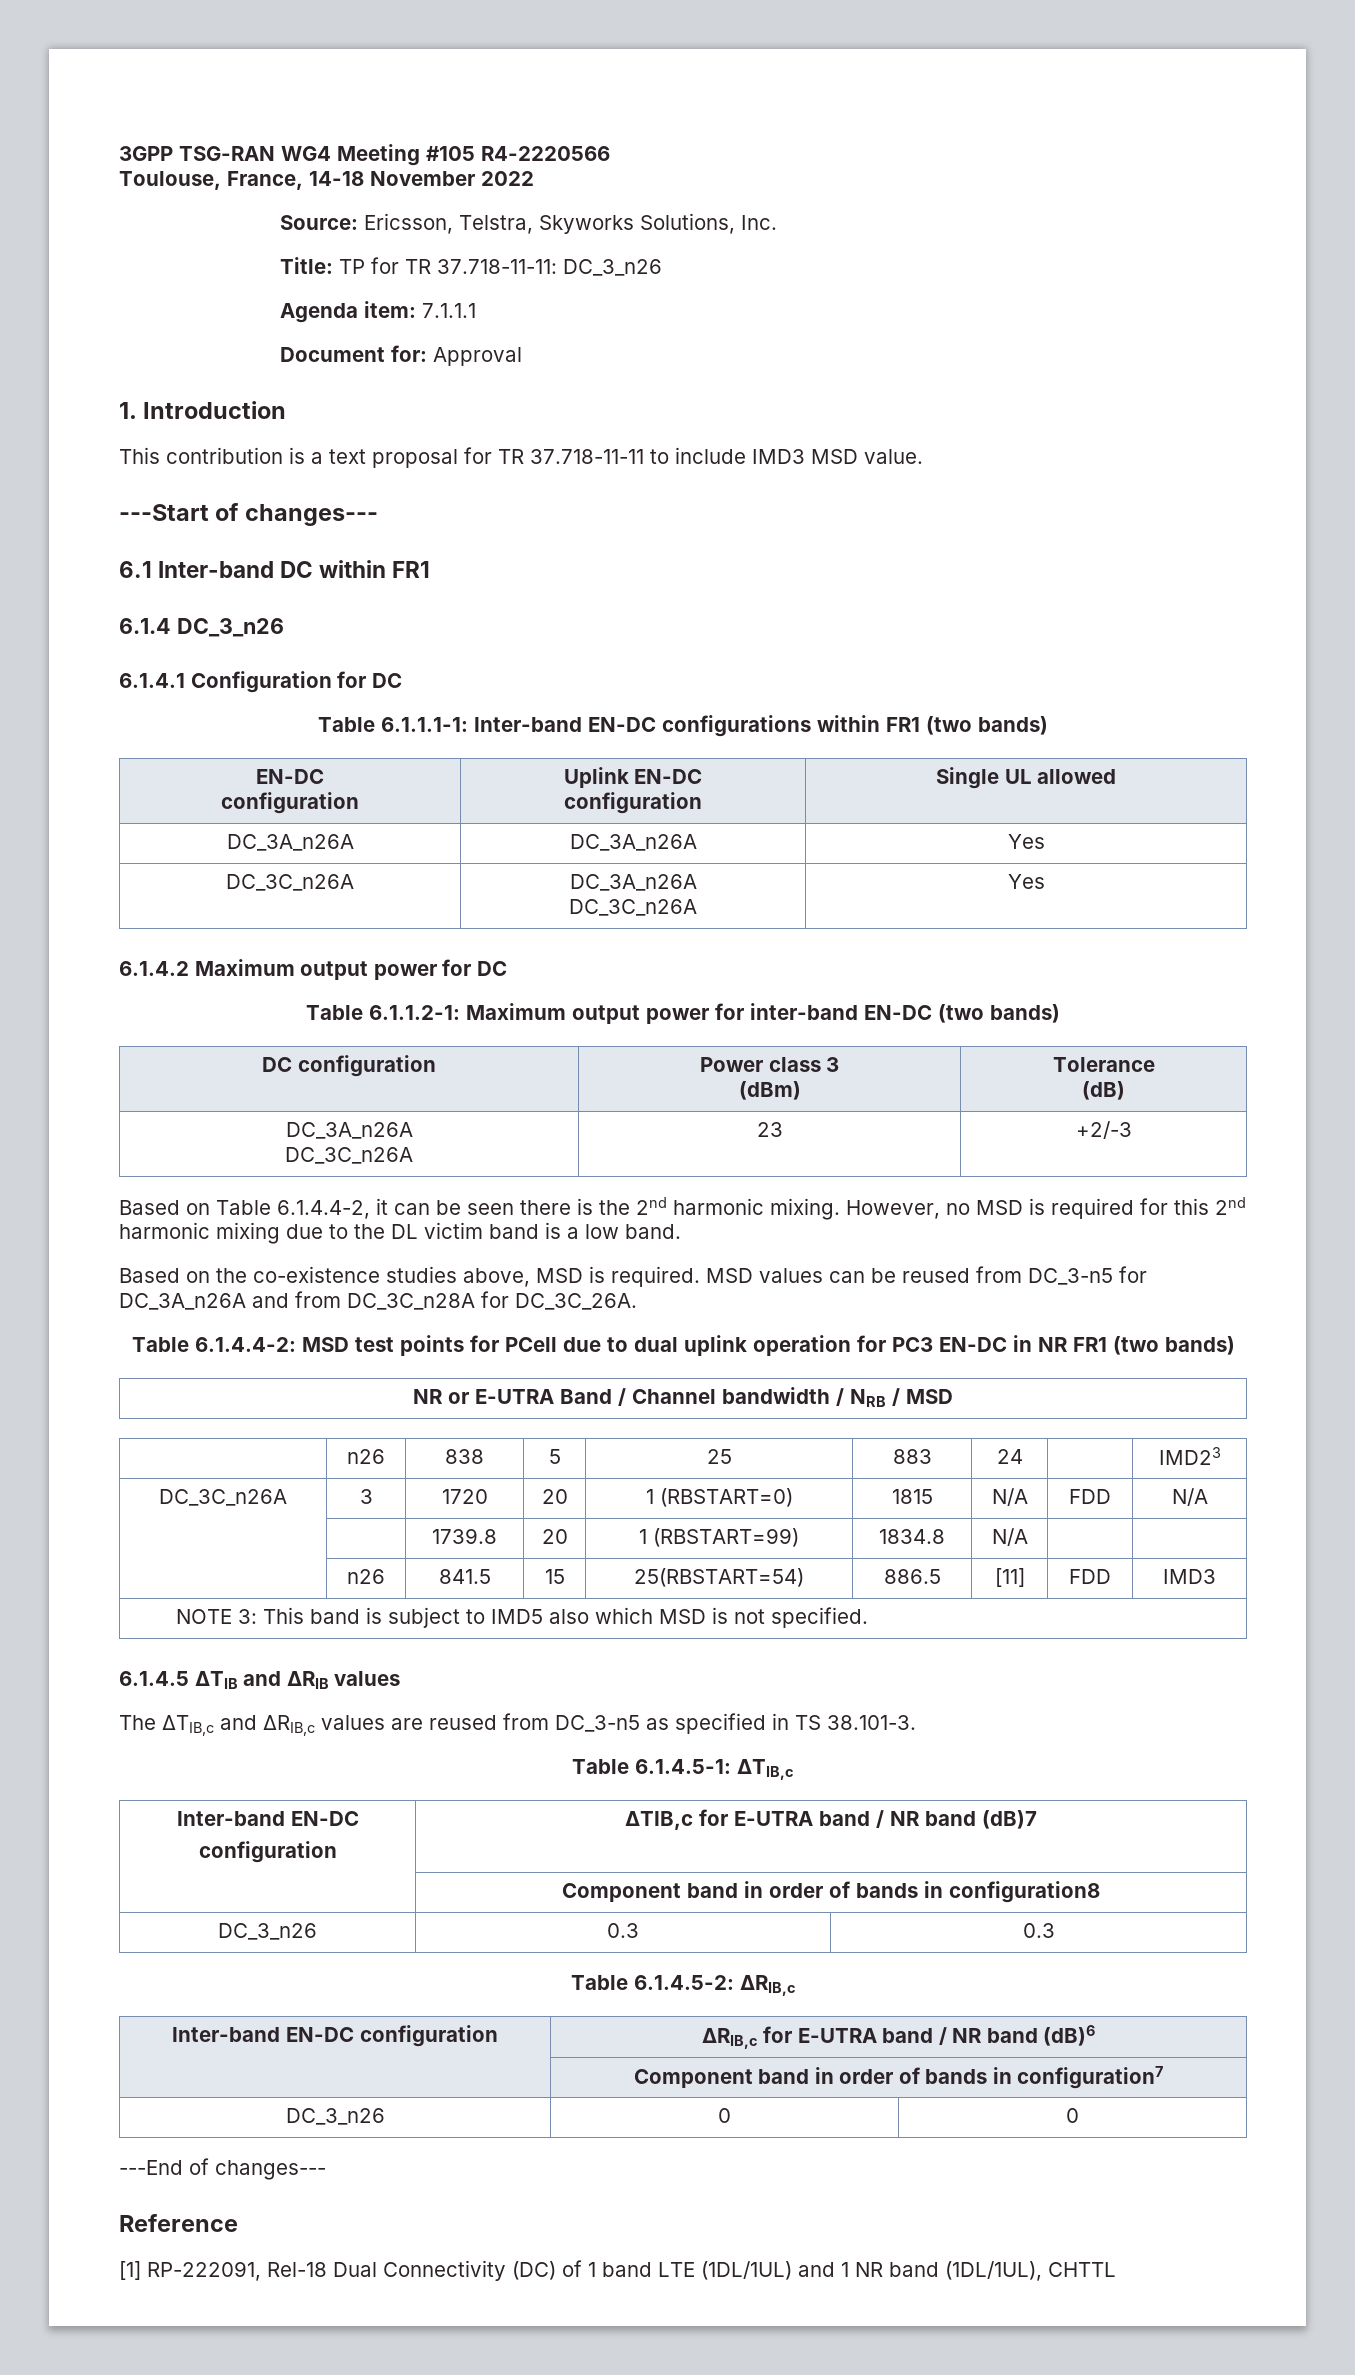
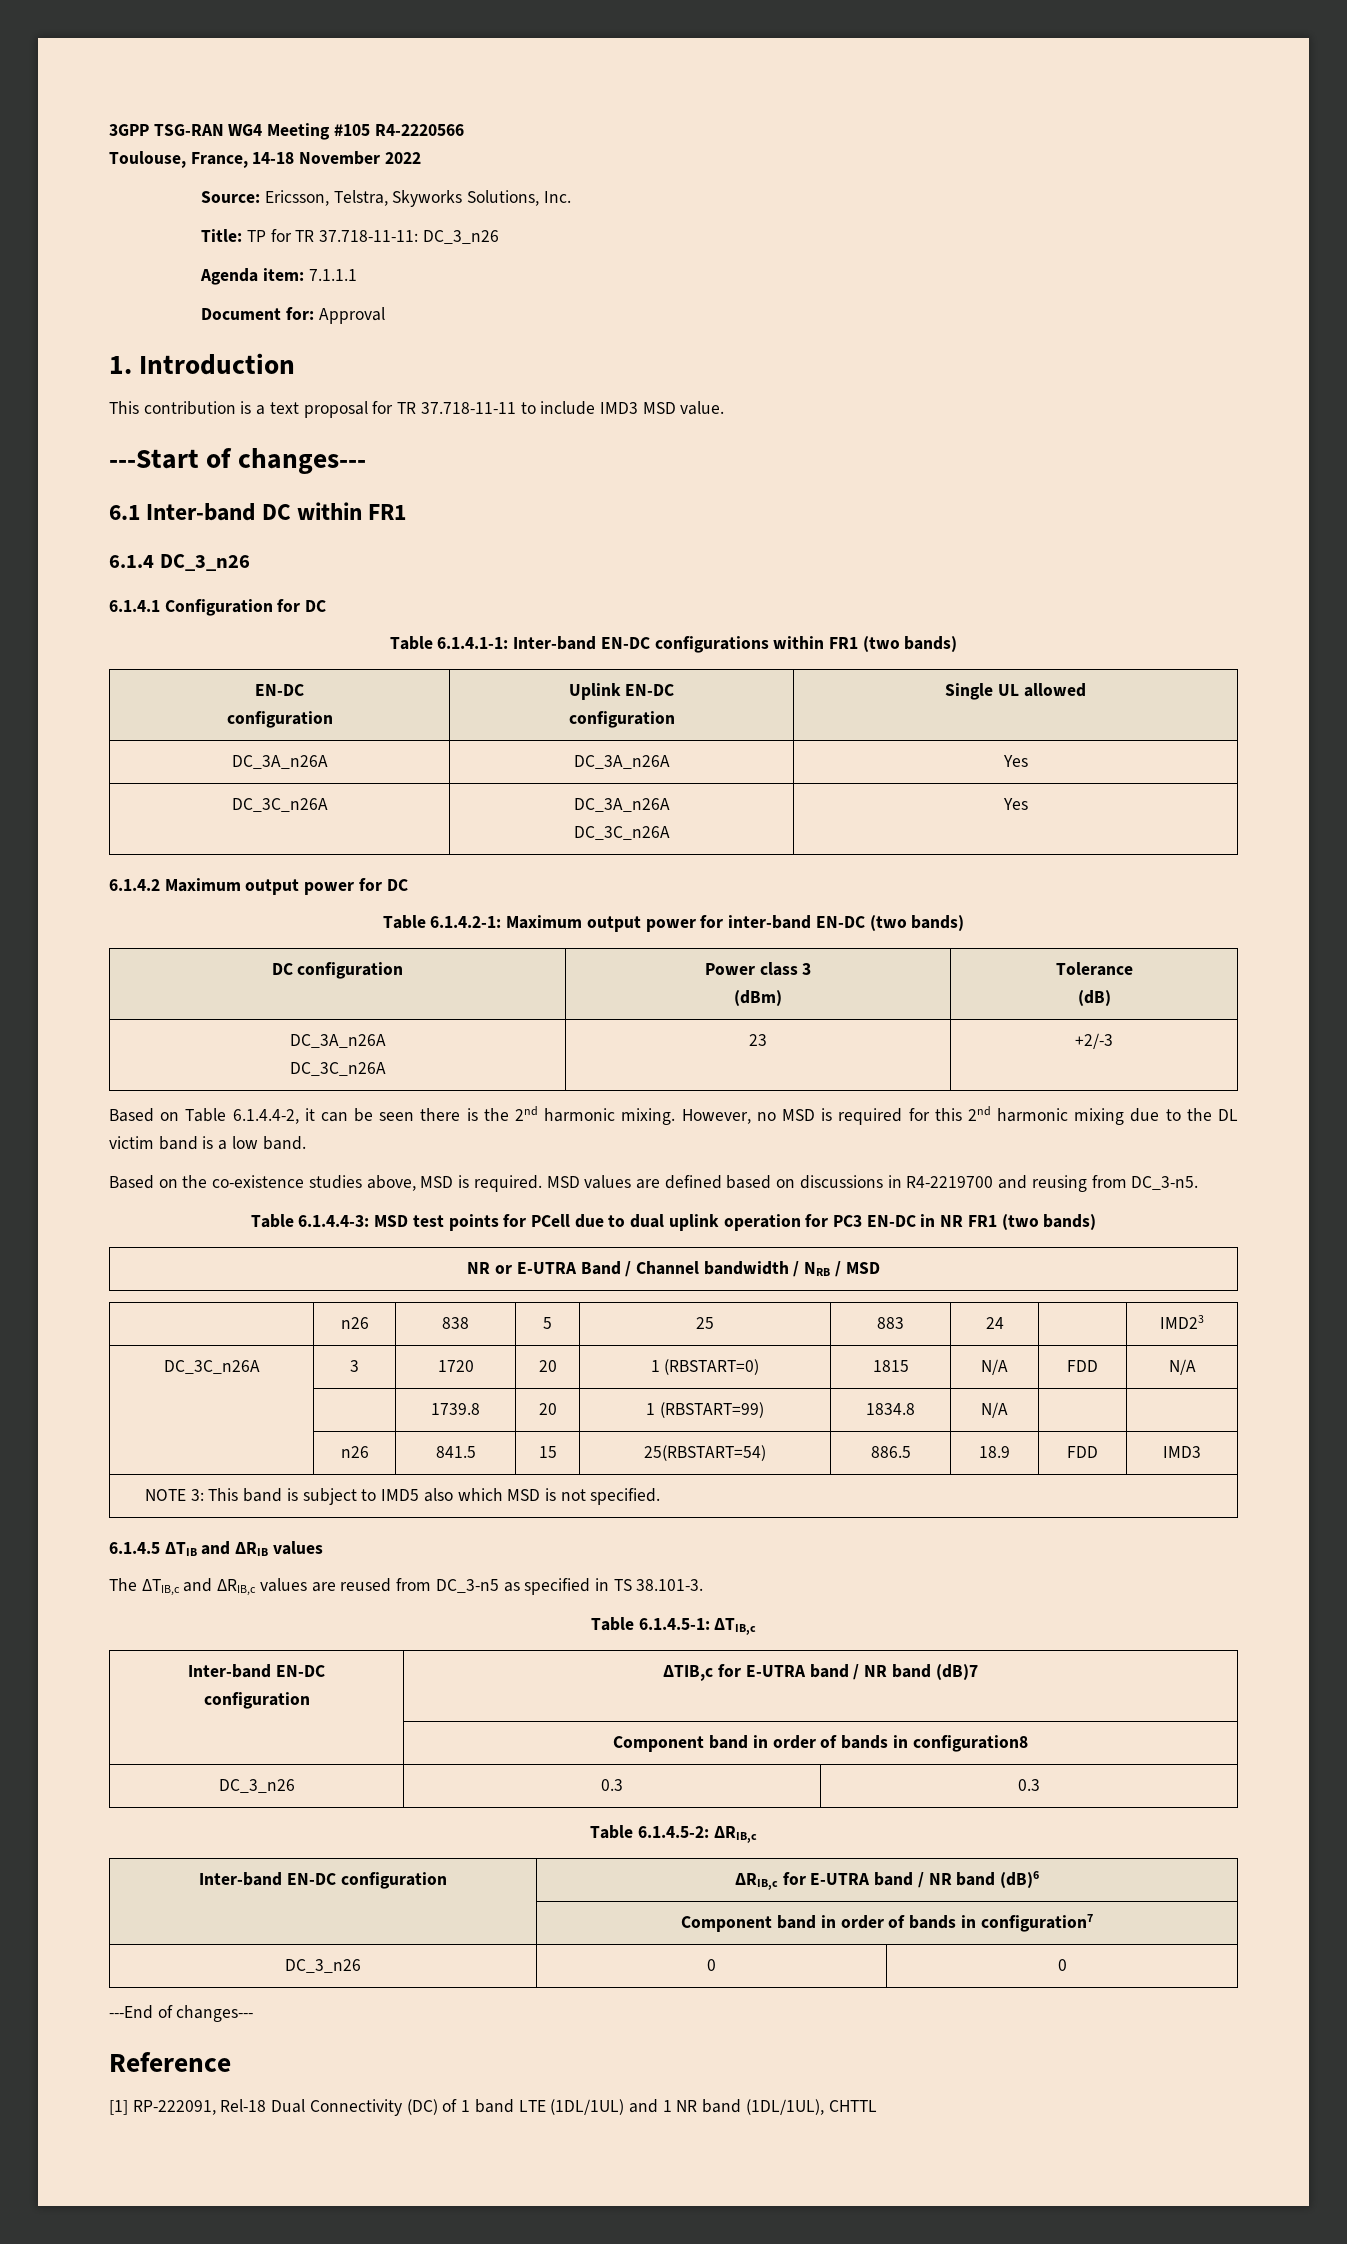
[381,717,468,732] 6.1.1.1-1: -> [437,637,509,649] 6.1.4.1-1:
[369,1005,460,1020] 6.1.1.2-1: -> [430,916,502,928] 6.1.4.2-1:
[829,1266,1147,1285] [119,1291,637,1310] [131,1337,296,1352] can be reused from DC_3-n5 for DC_3A_n26A and from DC_3C_n28A for DC_3C_26A. // Table 6.1.4.4-2: -> [635,1175,1199,1192] [250,1214,370,1228] are defined based on discussions in R4-2219700 and reusing from DC_3-n5. // Table 6.1.4.4-3:
[994,1568,1025,1587] [11] -> [979,1446,1011,1458] 18.9

